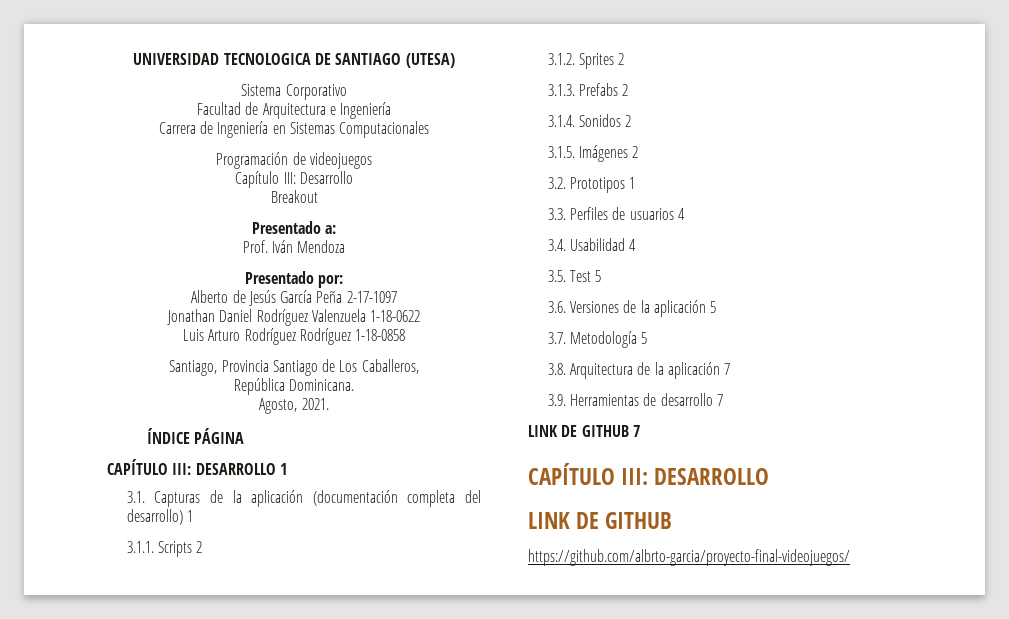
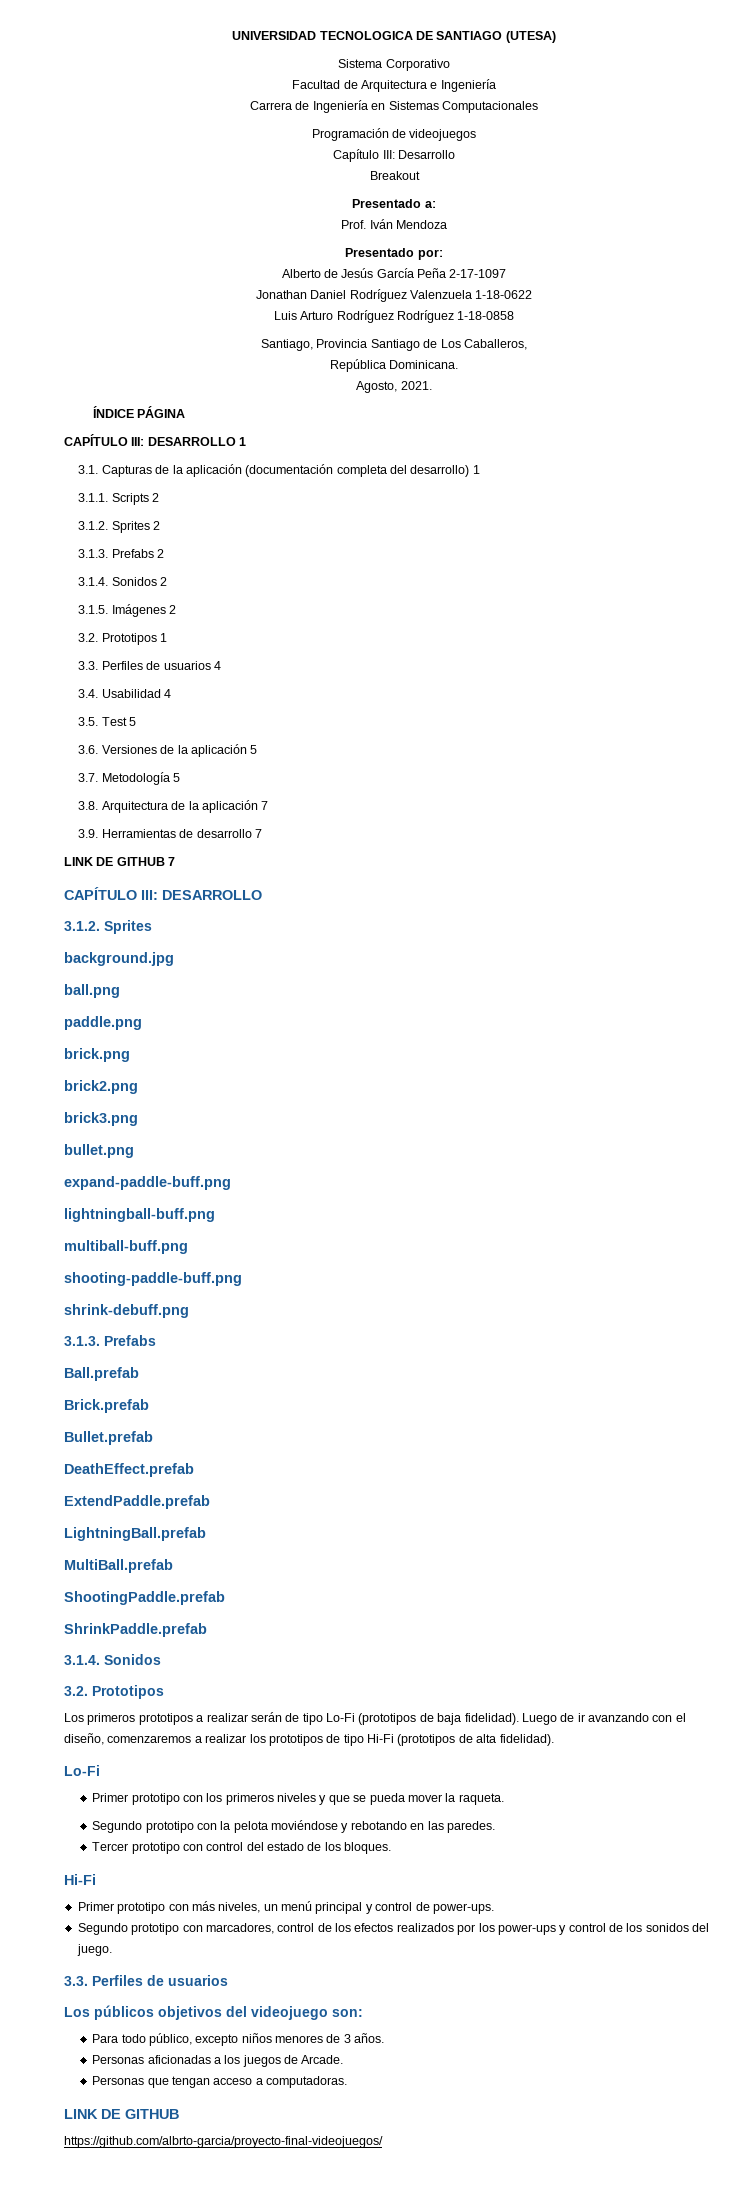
(770, 476) none -> [64,920,152,934] [64,952,174,966] [64,984,120,998] [64,1016,142,1030] [64,1048,130,1062] [64,1080,138,1094] [64,1112,138,1126] [64,1144,134,1158] [64,1176,231,1190] [64,1208,215,1222] [64,1240,188,1254] [64,1272,242,1286] [64,1304,189,1318] [64,1335,156,1346] [64,1367,139,1381] [64,1399,149,1413] [64,1431,153,1445] [64,1463,194,1477] [64,1495,210,1509] [64,1527,206,1541] [64,1559,173,1573] [64,1591,225,1605] [64,1623,207,1637] [64,1654,161,1665] [64,1685,164,1699] [64,1712,686,1725] [64,1733,554,1746] [64,1765,100,1776] [92,1793,504,1805] [92,1820,495,1833] [92,1842,392,1854] [64,1874,96,1885] [77,1901,494,1914] [77,1923,710,1935] [76,1944,112,1956] [64,1975,228,1986] [64,2005,363,2020] [92,2033,385,2046] [92,2055,344,2067] [92,2076,348,2088] // 3.1.2. Sprites // background.jpg // ball.png // paddle.png // brick.png // brick2.png // brick3.png // bullet.png // expand-paddle-buff.png // lightningball-buff.png // multiball-buff.png // shooting-paddle-buff.png // shrink-debuff.png // 3.1.3. Prefabs // Ball.prefab // Brick.prefab // Bullet.prefab // DeathEffect.prefab // ExtendPaddle.prefab // LightningBall.prefab // MultiBall.prefab // ShootingPaddle.prefab // ShrinkPaddle.prefab // 3.1.4. Sonidos // 3.2. Prototipos // Los primeros prototipos a realizar serán de tipo Lo-Fi (prototipos de baja fidelidad). Luego de ir avanzando con el diseño, comenzaremos a realizar los prototipos de tipo Hi-Fi (prototipos de alta fidelidad). // Lo-Fi // Primer prototipo con los primeros niveles y que se pueda mover la raqueta. // Segundo prototipo con la pelota moviéndose y rebotando en las paredes. // Tercer prototipo con control del estado de los bloques. // Hi-Fi // Primer prototipo con más niveles, un menú principal y control de power-ups. // Segundo prototipo con marcadores, control de los efectos realizados por los power-ups y control de los sonidos del juego. // 3.3. Perfiles de usuarios // Los públicos objetivos del videojuego son: // Para todo público, excepto niños menores de 3 años. // Personas aficionadas a los juegos de Arcade. // Personas que tengan acceso a computadoras.

